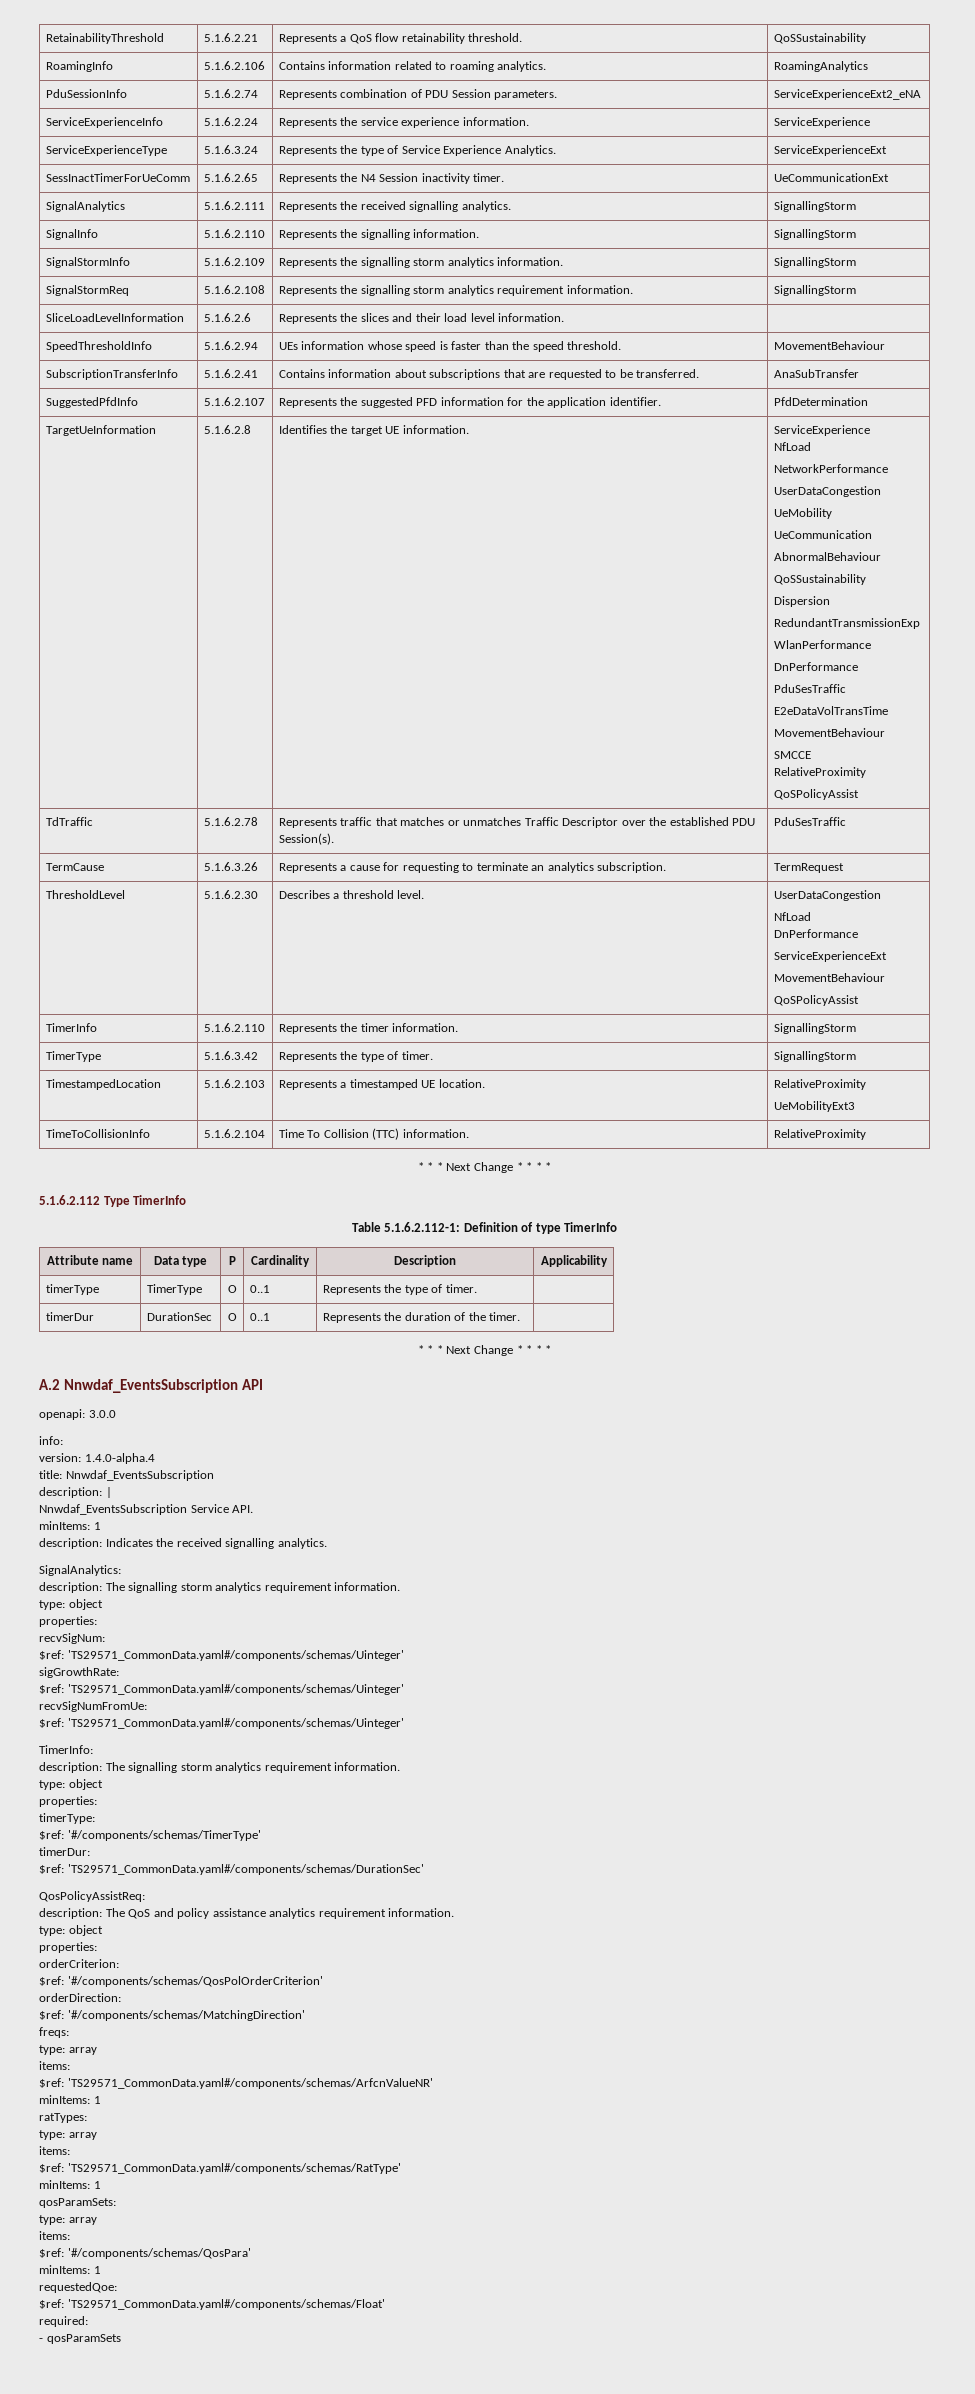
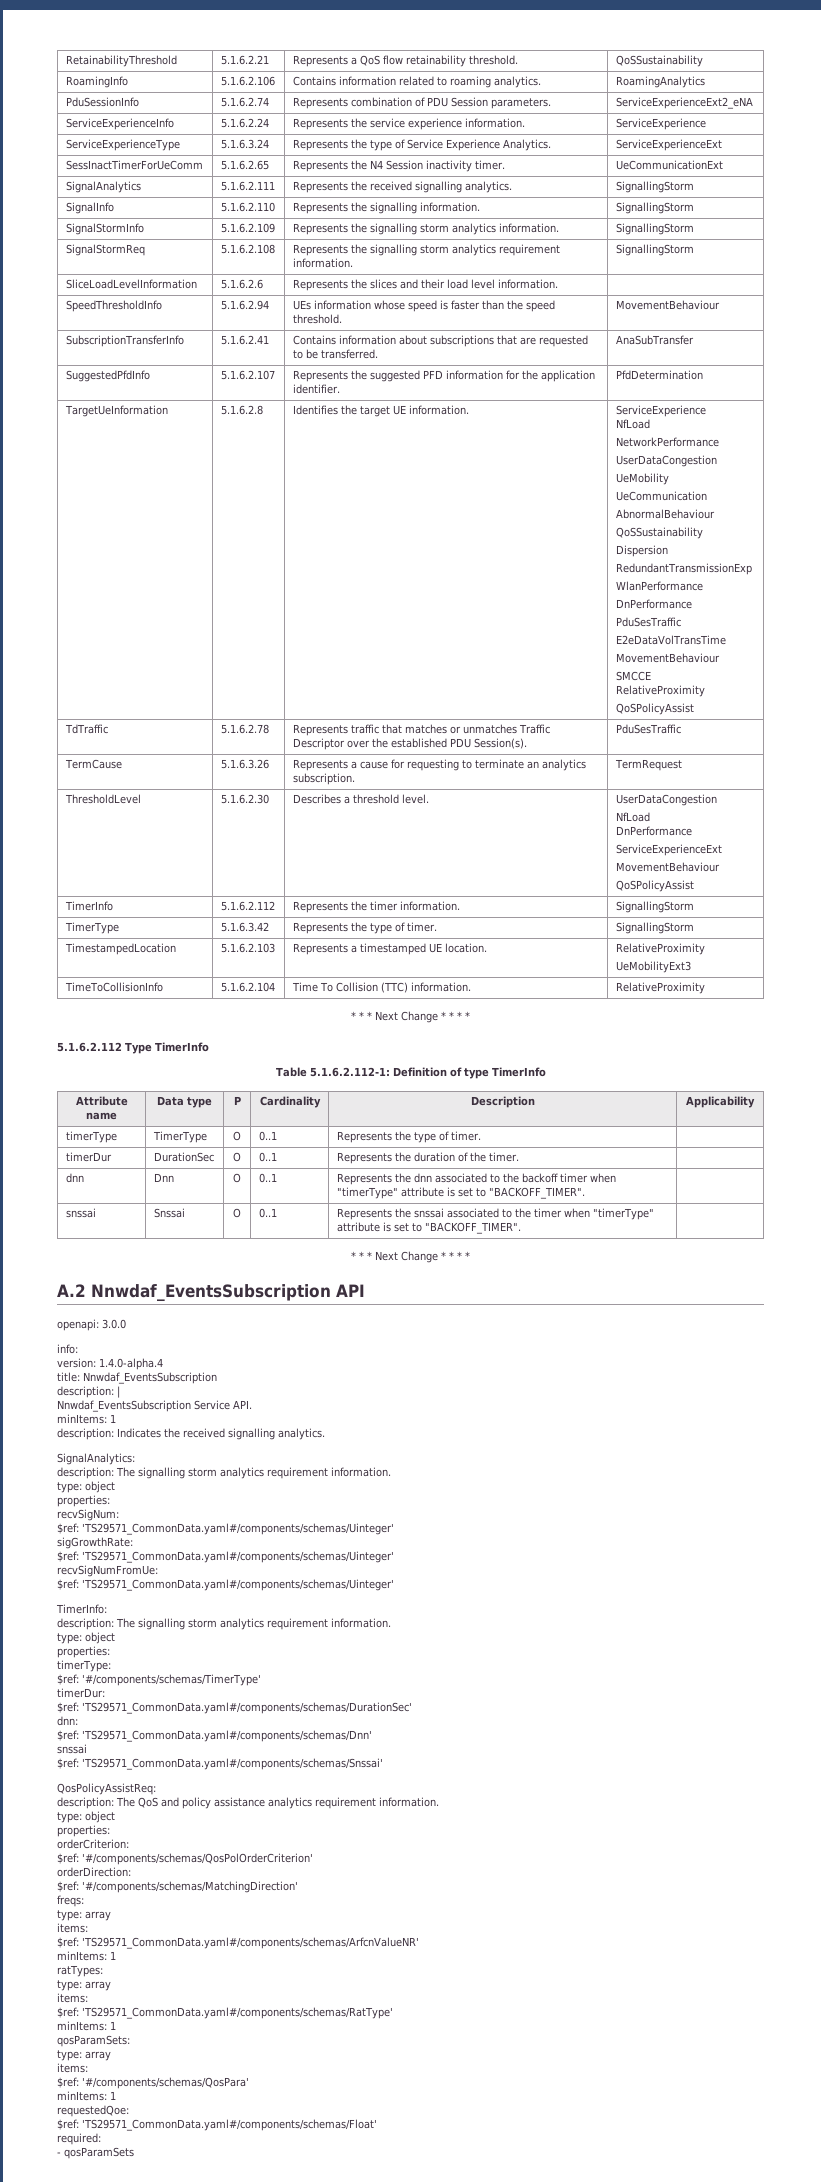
[203,1023,265,1032] 5.1.6.2.110 -> [220,901,275,911] 5.1.6.2.112
(521, 1316) none -> [65,1173,84,1183] [153,1173,174,1182] [233,1173,241,1183] [258,1173,277,1183] [336,1173,616,1185] [336,1187,585,1199] [65,1208,96,1218] [153,1208,185,1218] [233,1208,241,1218] [258,1208,277,1218] [336,1208,654,1220] [336,1222,521,1234] // dnn | Dnn | O | 0..1 | Represents the dnn associated to the backoff timer when "timerType" attribute is set to "BACKOFF_TIMER". | // snssai | Snssai | O | 0..1 | Represents the snssai associated to the timer when "timerType" attribute is set to "BACKOFF_TIMER". |
(424, 1869) none -> [57,1716,78,1726] [57,1730,372,1742] [57,1744,87,1754] [57,1758,383,1770] // dnn: // $ref: 'TS29571_CommonData.yaml#/components/schemas/Dnn' // snssai // $ref: 'TS29571_CommonData.yaml#/components/schemas/Snssai'

